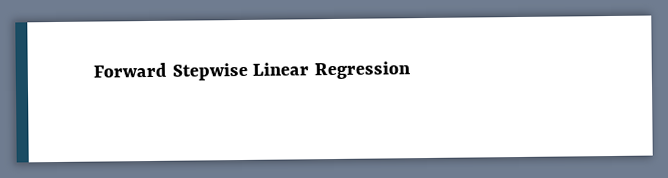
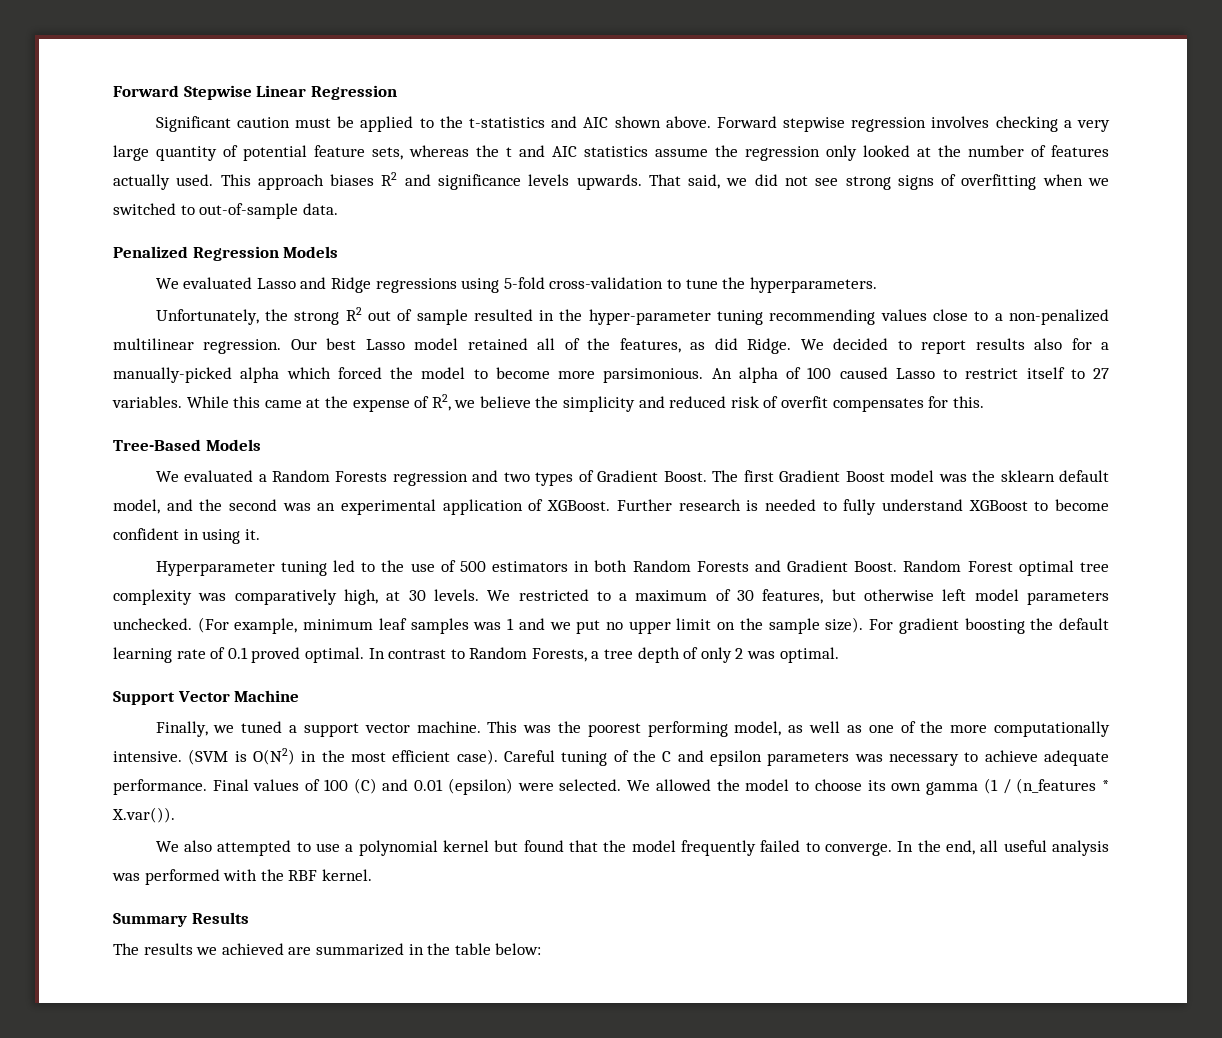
(411, 70) none -> [155,116,1111,132] [113,145,1109,161] [113,172,1110,190] [113,203,338,219] [113,246,339,261] [155,277,877,293] [155,307,1110,325] [113,338,1109,354] [113,367,1109,383] [112,394,984,412] [113,439,261,451] [155,470,1109,486] [113,499,1110,515] [113,528,260,544] [155,560,1109,576] [113,589,1109,605] [113,617,1110,634] [113,647,839,663] [113,690,300,705] [155,721,1110,737] [113,748,1110,766] [113,778,1110,795] [112,807,175,823] [155,840,1109,856] [112,869,372,885] [113,912,249,927] [113,943,542,956] // Significant caution must be applied to the t-statistics and AIC shown above. Forward stepwise regression involves checking a very large quantity of potential feature sets, whereas the t and AIC statistics assume the regression only looked at the number of features actually used. This approach biases R2 and significance levels upwards. That said, we did not see strong signs of overfitting when we switched to out-of-sample data. // Penalized Regression Models // We evaluated Lasso and Ridge regressions using 5-fold cross-validation to tune the hyperparameters. // Unfortunately, the strong R2 out of sample resulted in the hyper-parameter tuning recommending values close to a non-penalized multilinear regression. Our best Lasso model retained all of the features, as did Ridge. We decided to report results also for a manually-picked alpha which forced the model to become more parsimonious. An alpha of 100 caused Lasso to restrict itself to 27 variables. While this came at the expense of R2, we believe the simplicity and reduced risk of overfit compensates for this. // Tree-Based Models // We evaluated a Random Forests regression and two types of Gradient Boost. The first Gradient Boost model was the sklearn default model, and the second was an experimental application of XGBoost. Further research is needed to fully understand XGBoost to become confident in using it. // Hyperparameter tuning led to the use of 500 estimators in both Random Forests and Gradient Boost. Random Forest optimal tree complexity was comparatively high, at 30 levels. We restricted to a maximum of 30 features, but otherwise left model parameters unchecked. (For example, minimum leaf samples was 1 and we put no upper limit on the sample size). For gradient boosting the default learning rate of 0.1 proved optimal. In contrast to Random Forests, a tree depth of only 2 was optimal. // Support Vector Machine // Finally, we tuned a support vector machine. This was the poorest performing model, as well as one of the more computationally intensive. (SVM is O(N2) in the most efficient case). Careful tuning of the C and epsilon parameters was necessary to achieve adequate performance. Final values of 100 (C) and 0.01 (epsilon) were selected. We allowed the model to choose its own gamma (1 / (n_features * X.var()). // We also attempted to use a polynomial kernel but found that the model frequently failed to converge. In the end, all useful analysis was performed with the RBF kernel. // Summary Results // The results we achieved are summarized in the table below:

